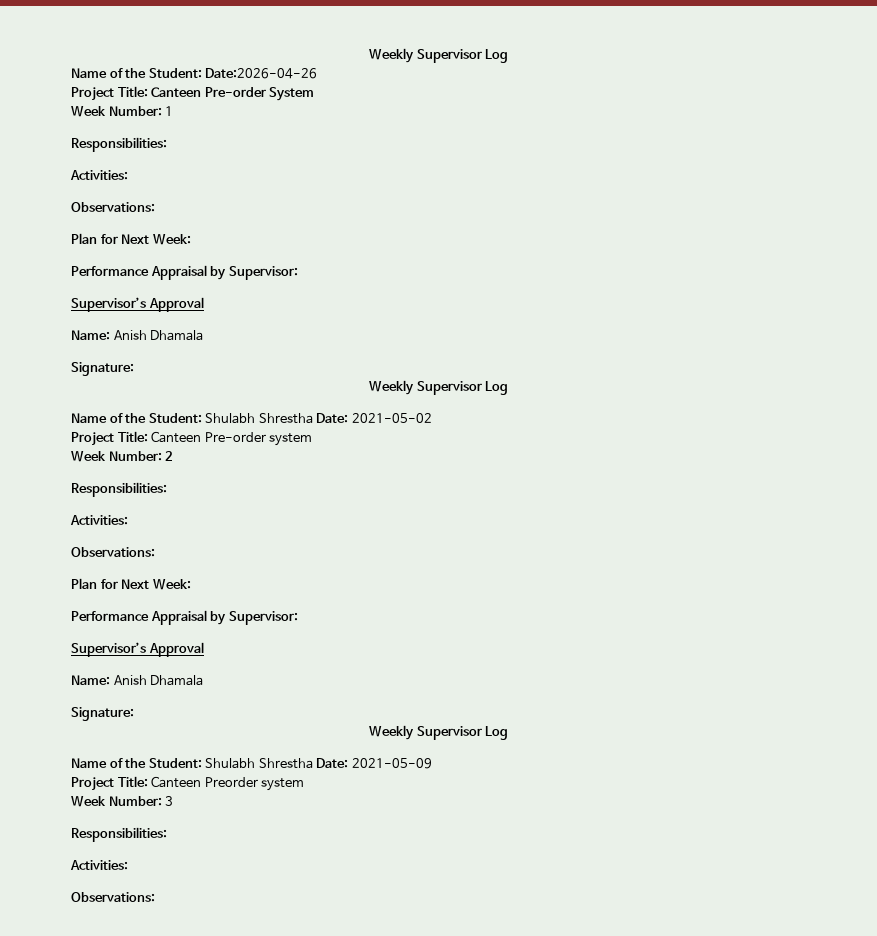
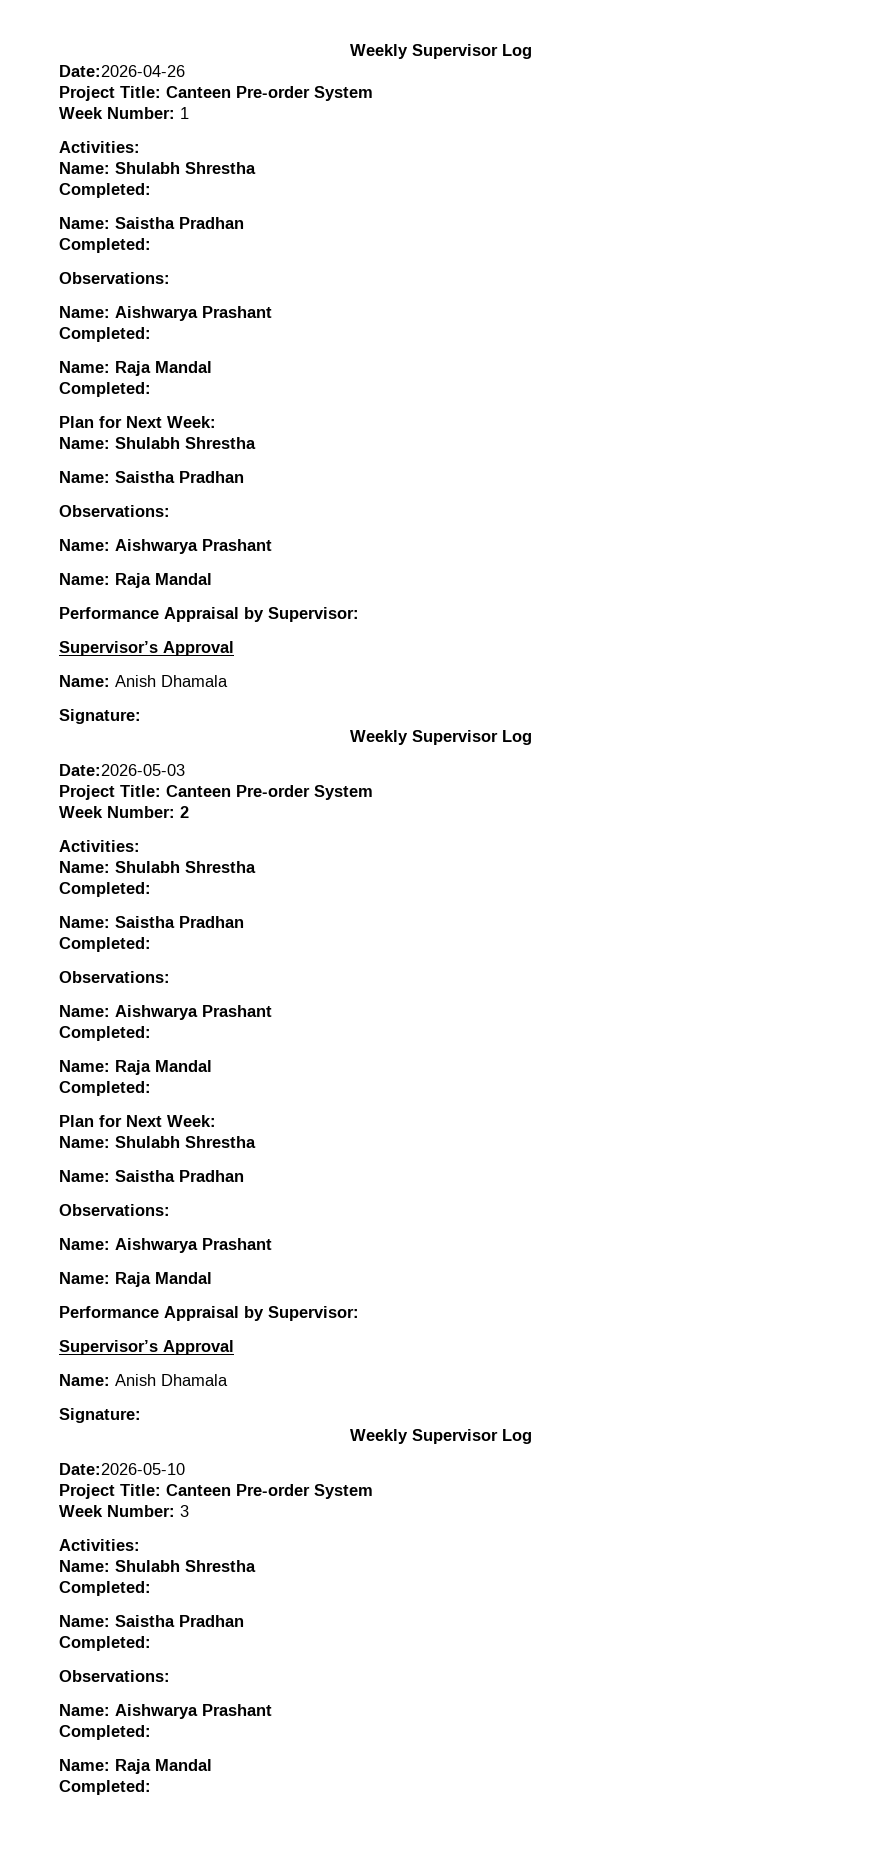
[368,48,509,63] [71,68,202,78] Weekly Supervisor Log // Name of the Student: -> [350,44,532,59] Weekly Supervisor Log //
[71,137,167,152] [70,170,128,180] [71,202,155,212] [71,233,191,245] // Responsibilities: // Activities: // Observations: // Plan for Next Week: -> [59,141,140,153] [59,162,256,174] [59,183,151,198] [59,217,244,229] [59,238,151,253] [59,272,170,284] [59,306,272,321] [59,327,151,342] [59,361,212,376] [59,382,151,397] [59,416,216,428] [59,437,256,449] [59,471,244,483] [59,505,170,517] [59,539,272,554] [59,573,212,588] // Activities: // Name: Shulabh Shrestha // Completed: // Name: Saistha Pradhan // Completed: // Observations: // Name: Aishwarya Prashant // Completed: // Name: Raja Mandal // Completed: // Plan for Next Week: // Name: Shulabh Shrestha // Name: Saistha Pradhan // Observations: // Name: Aishwarya Prashant // Name: Raja Mandal
[71,413,432,424] [71,431,313,446] Name of the Student: Shulabh Shrestha Date: 2021-05-02 // Project Title: Canteen Pre-order system -> [59,764,185,776] [59,785,373,800] Date:2026-05-03 // Project Title: Canteen Pre-order System
[71,482,167,497] [70,515,128,525] [71,547,155,557] [71,578,191,590] // Responsibilities: // Activities: // Observations: // Plan for Next Week: -> [59,840,140,852] [59,861,256,873] [59,882,151,897] [59,916,244,928] [59,937,151,952] [59,971,170,983] [59,1005,272,1020] [59,1026,151,1041] [59,1060,212,1075] [59,1081,151,1096] [59,1115,216,1127] [59,1136,256,1148] [59,1170,244,1182] [59,1204,170,1216] [59,1238,272,1253] [59,1272,212,1287] // Activities: // Name: Shulabh Shrestha // Completed: // Name: Saistha Pradhan // Completed: // Observations: // Name: Aishwarya Prashant // Completed: // Name: Raja Mandal // Completed: // Plan for Next Week: // Name: Shulabh Shrestha // Name: Saistha Pradhan // Observations: // Name: Aishwarya Prashant // Name: Raja Mandal
[71,758,432,769] [71,776,305,791] Name of the Student: Shulabh Shrestha Date: 2021-05-09 // Project Title: Canteen Preorder system -> [59,1463,185,1475] [59,1484,373,1499] Date:2026-05-10 // Project Title: Canteen Pre-order System
[71,827,167,842] [70,860,128,870] [71,892,155,902] // Responsibilities: // Activities: // Observations: -> [59,1539,140,1551] [59,1560,256,1572] [59,1581,151,1596] [59,1615,244,1627] [59,1636,151,1651] [59,1670,170,1682] [59,1704,272,1719] [59,1725,151,1740] [59,1759,212,1774] [59,1780,151,1795] // Activities: // Name: Shulabh Shrestha // Completed: // Name: Saistha Pradhan // Completed: // Observations: // Name: Aishwarya Prashant // Completed: // Name: Raja Mandal // Completed:

